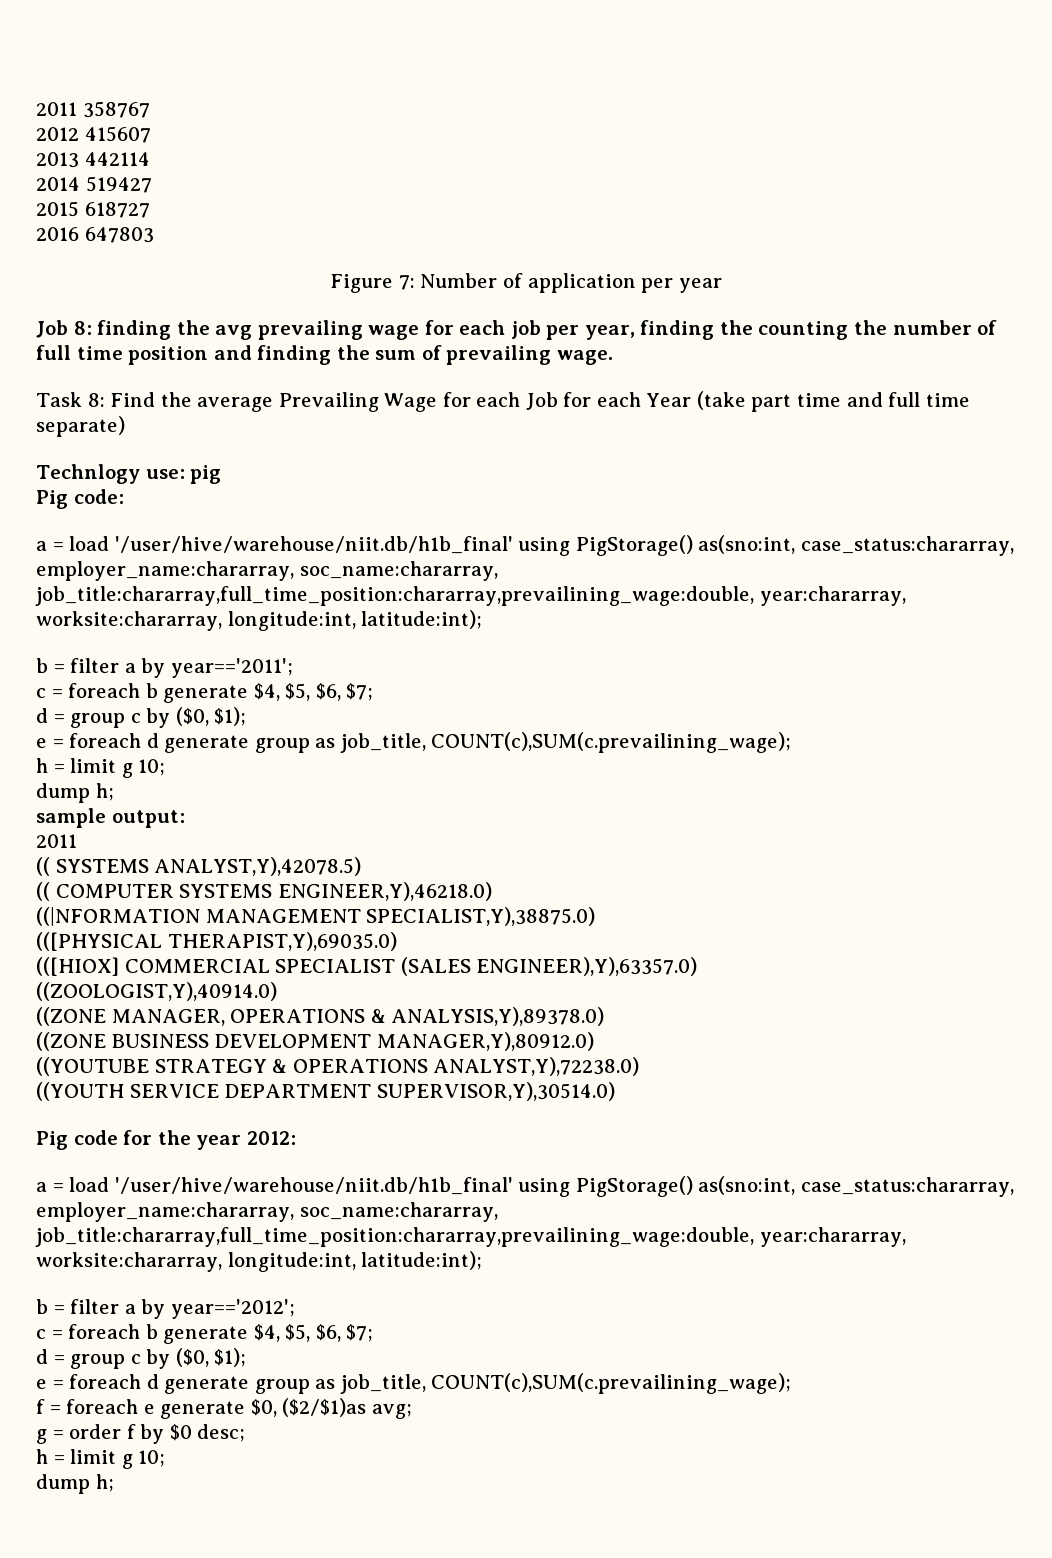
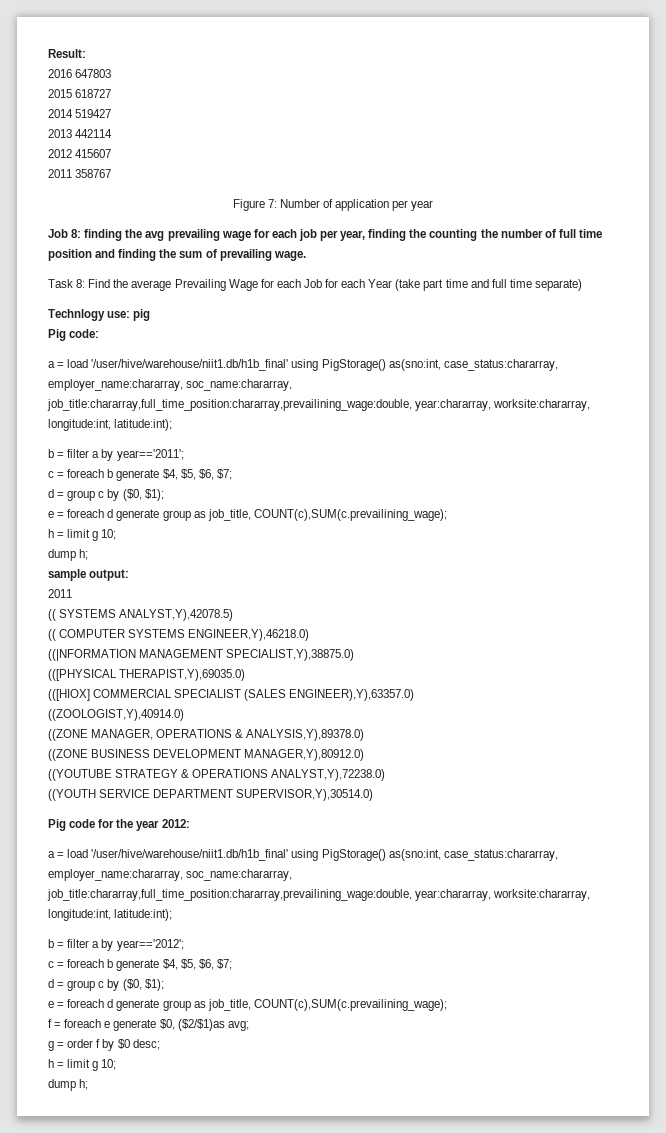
[36,101,150,118] [36,126,151,143] [36,152,150,168] [36,176,152,193] [36,201,150,218] [36,227,154,243] 2011 358767 // 2012 415607 // 2013 442114 // 2014 519427 // 2015 618727 // 2016 647803 -> [48,49,86,58] [48,69,112,78] [48,89,112,98] [48,109,112,118] [48,129,113,138] [48,149,112,158] [48,169,112,178] Result: // 2016 647803 // 2015 618727 // 2014 519427 // 2013 442114 // 2012 415607 // 2011 358767
[114,536,513,554] '/user/hive/warehouse/niit.db/h1b_final' -> [91,359,289,371] '/user/hive/warehouse/niit1.db/h1b_final'
[114,1177,513,1195] '/user/hive/warehouse/niit.db/h1b_final' -> [91,849,289,861] '/user/hive/warehouse/niit1.db/h1b_final'

